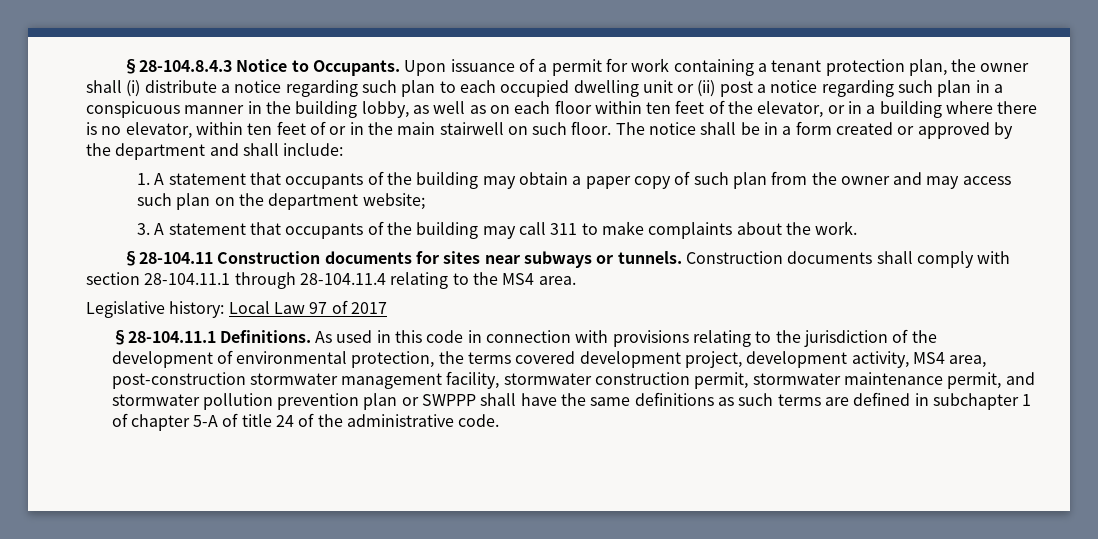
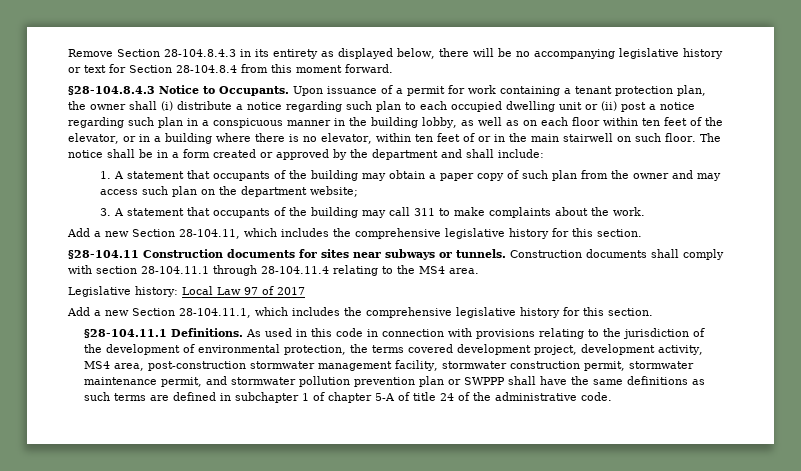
(123, 66) none -> [68,48,723,59] [68,64,393,73] Remove Section 28-104.8.4.3 in its entirety as displayed below, there will be no accompanying legislative history or text for Section 28-104.8.4 from this moment forward. //
(858, 228) none -> [67,228,642,239] // Add a new Section 28-104.11, which includes the comprehensive legislative history for this section.
(387, 308) none -> [67,307,653,318] // Add a new Section 28-104.11.1, which includes the comprehensive legislative history for this section.

